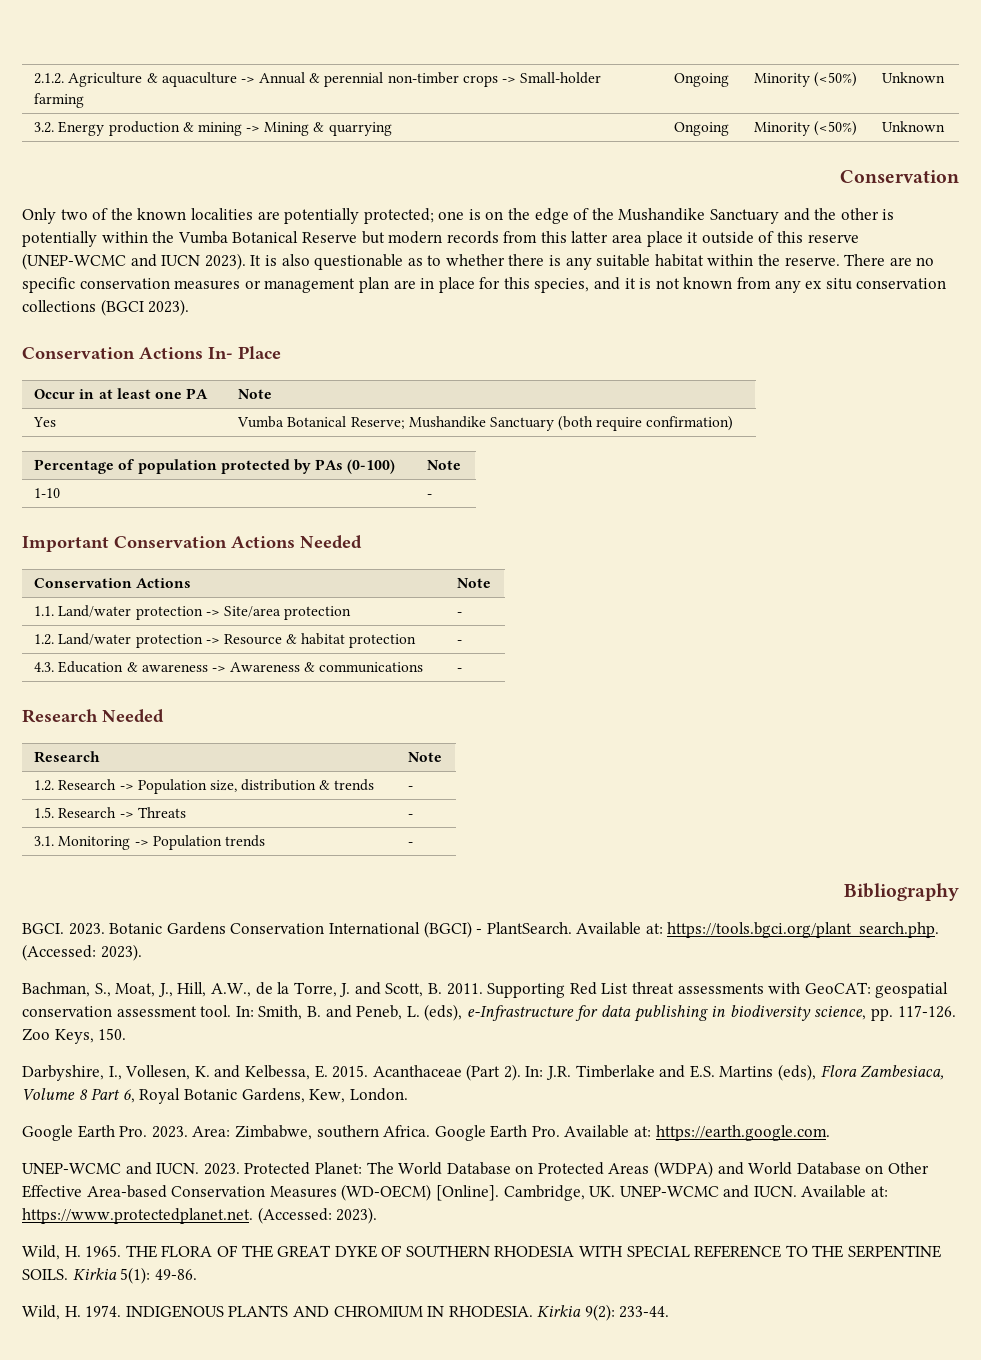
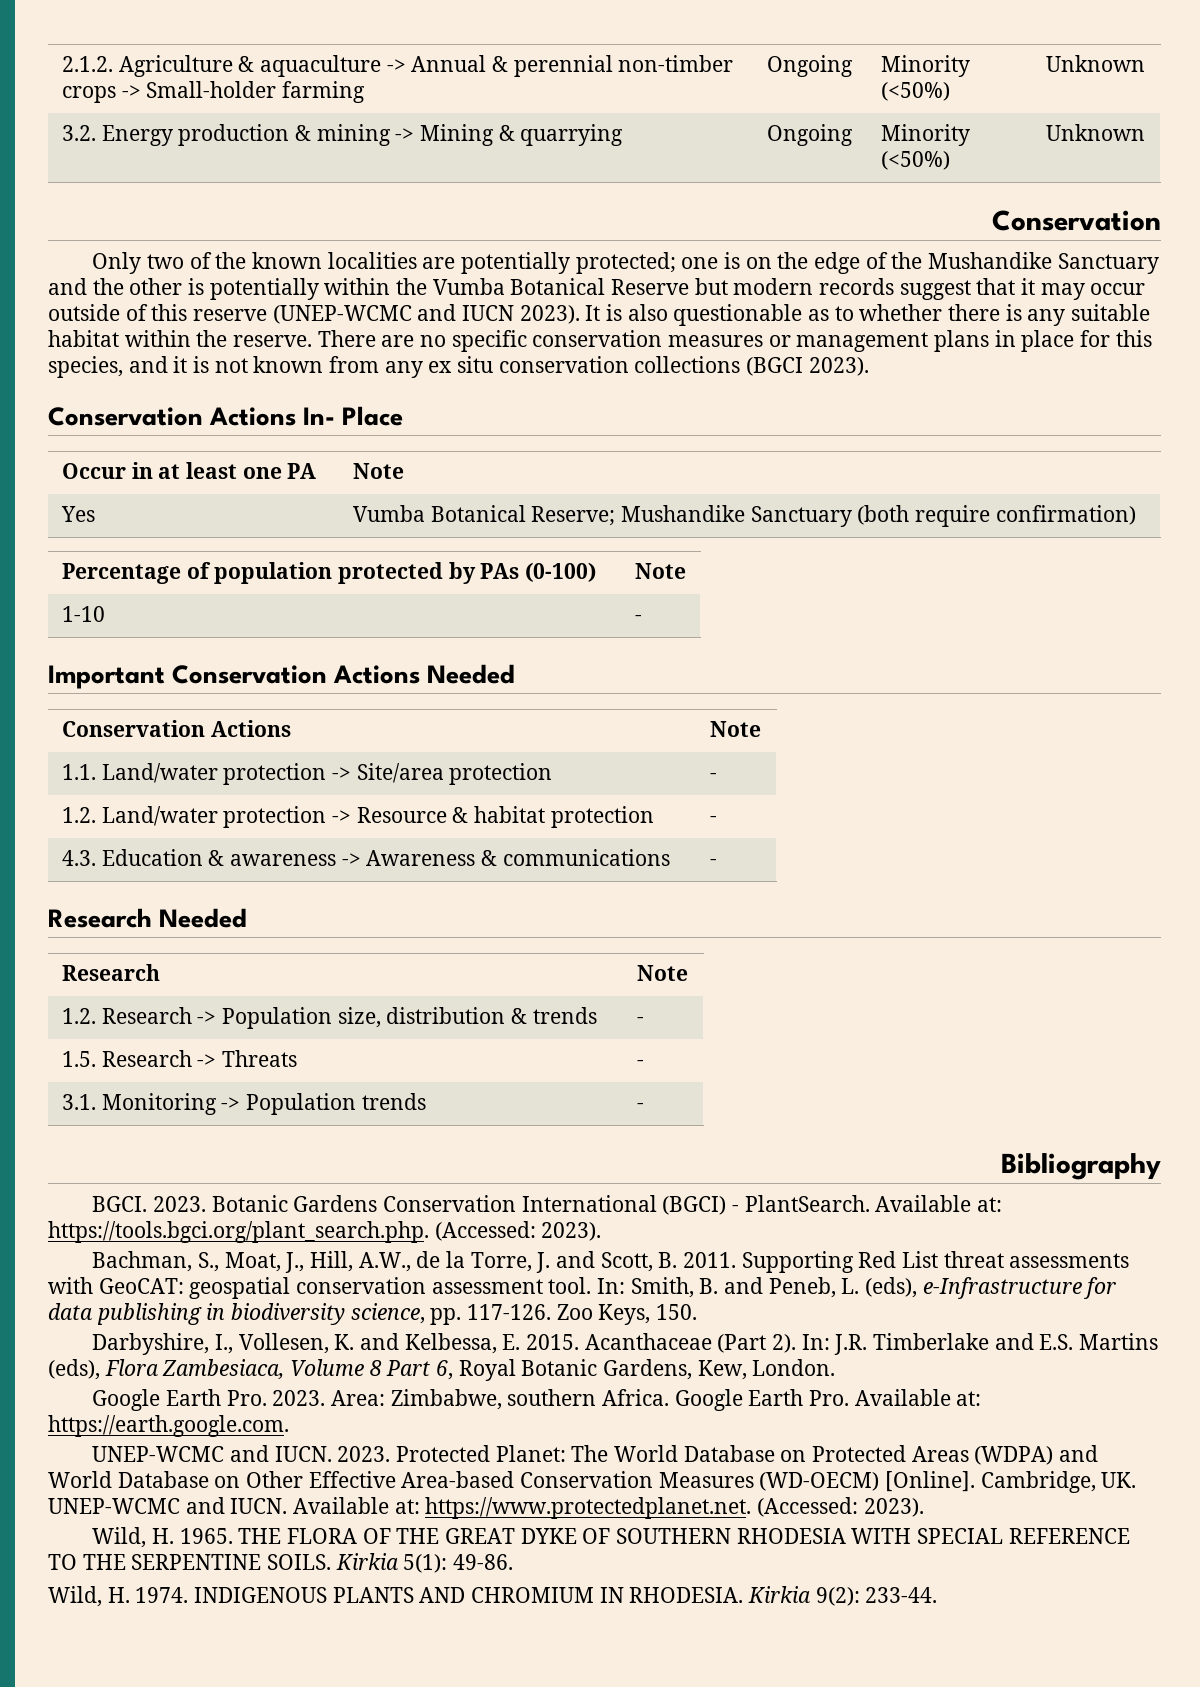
[503,231,699,247] from this latter area place it -> [899,278,1146,300] suggest that it may occur
[358,277,416,293] plan are -> [934,330,990,352] plans

